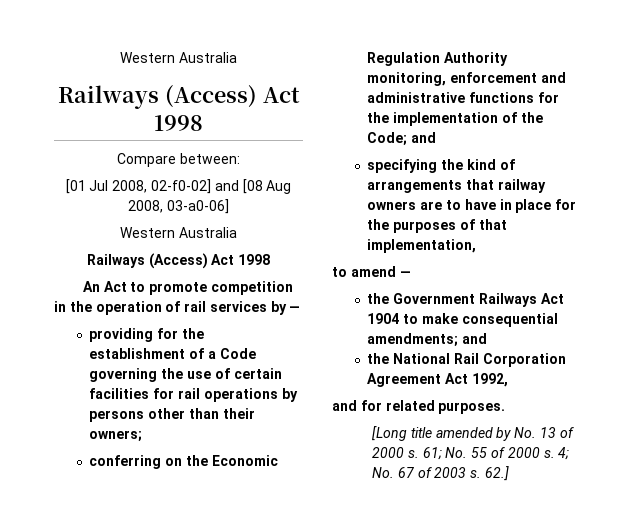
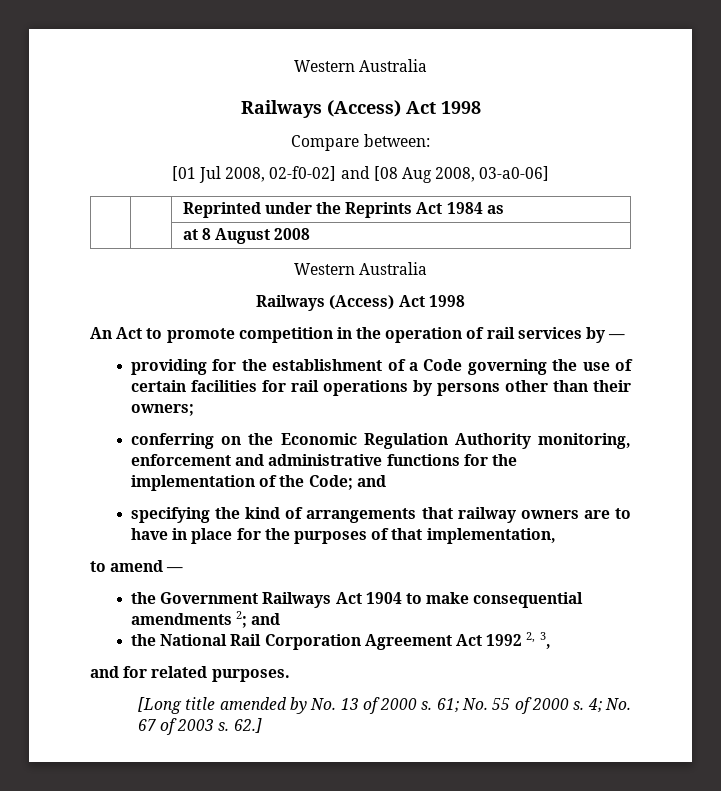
(229, 206) none -> [182,202,504,218] [182,228,311,244] // | | Reprinted under the Reprints Act 1984 as // | | at 8 August 2008
[367,333,459,347] amendments; -> [131,611,248,628] amendments 2;
[472,373,509,387] 1992, -> [486,632,551,649] 1992 2, 3,

